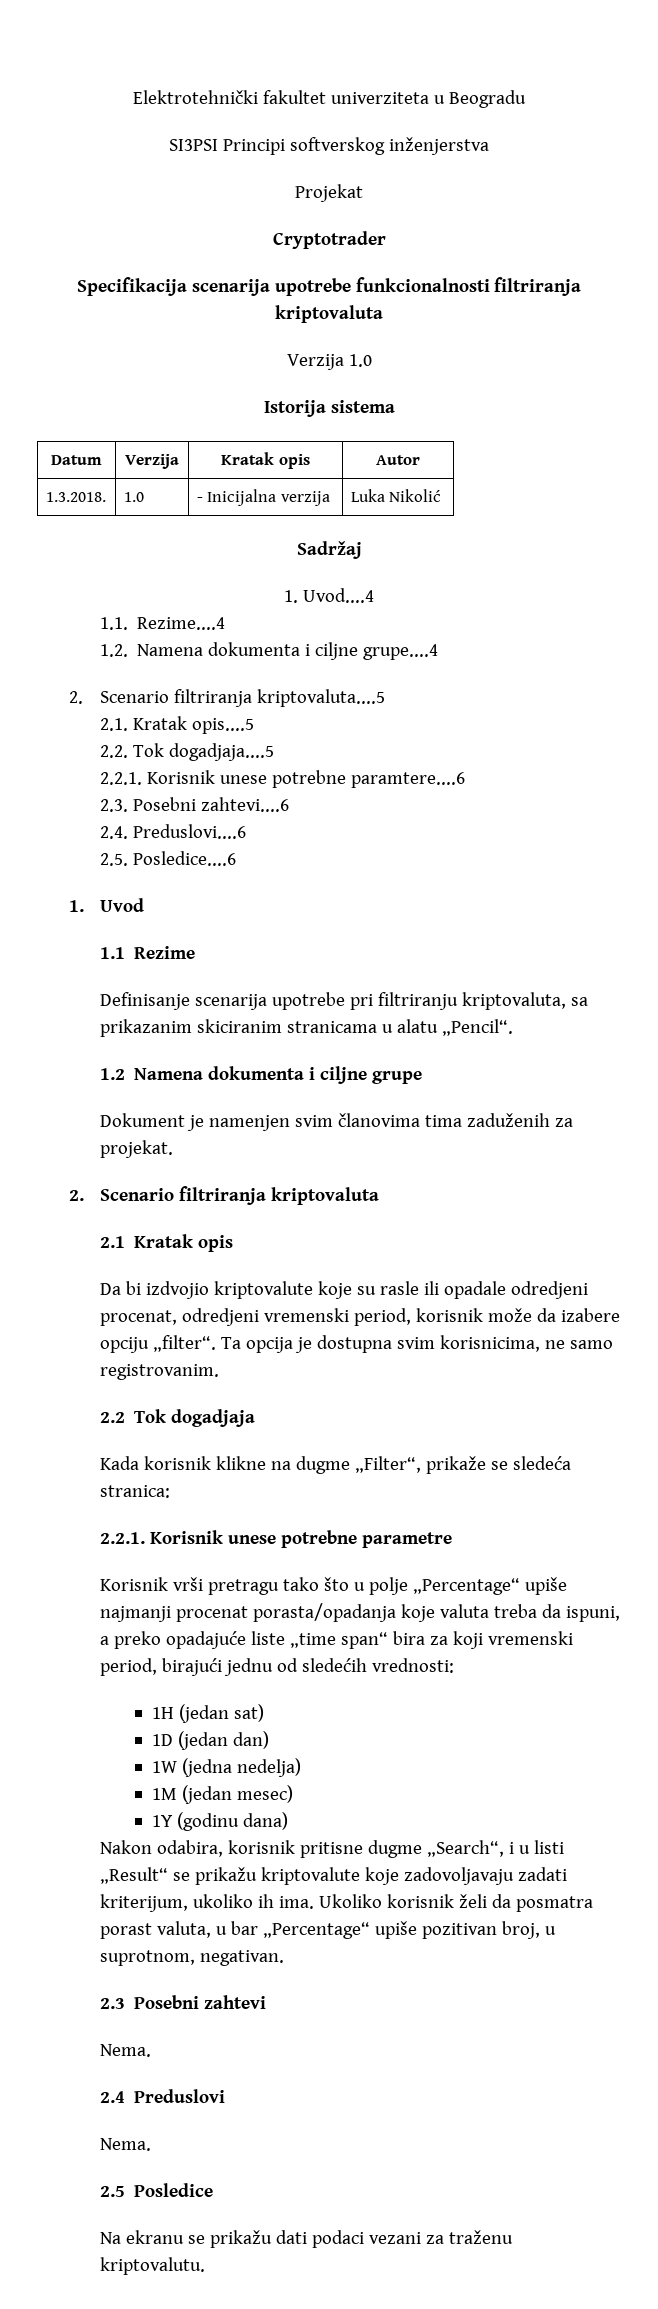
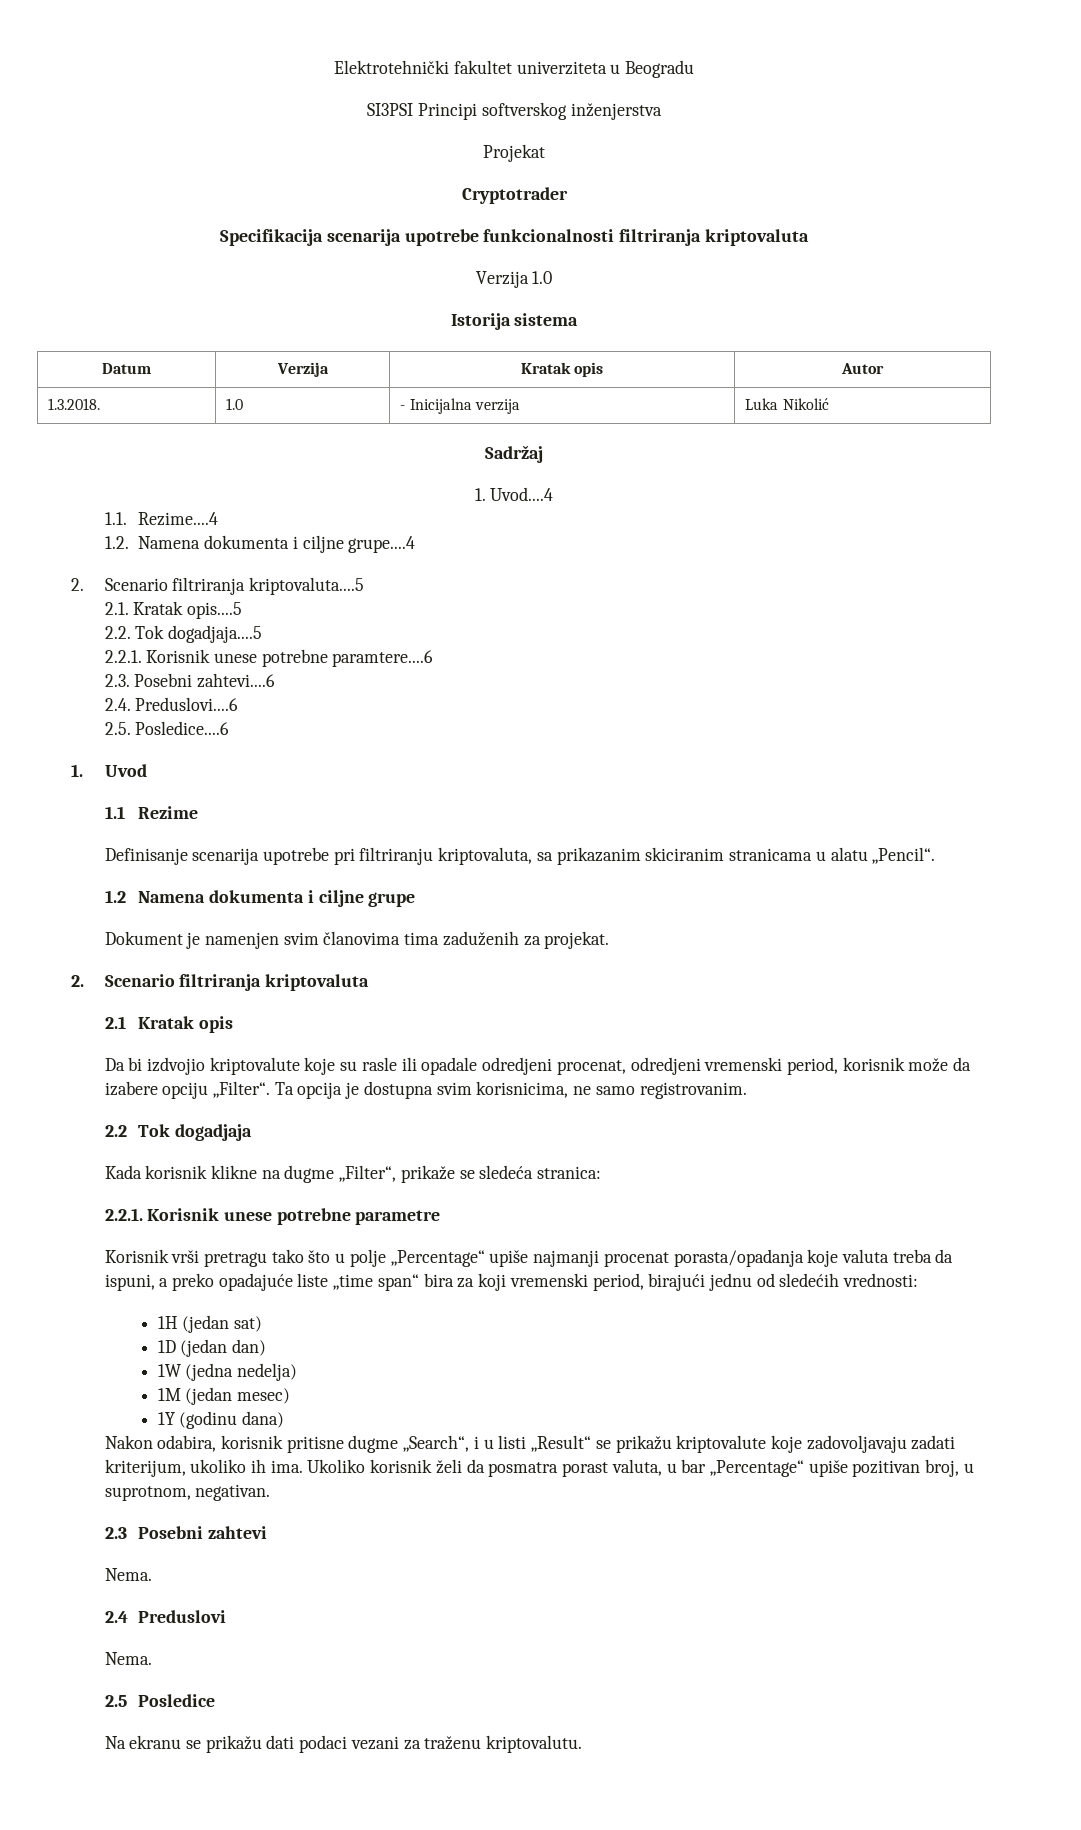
[153,1335,217,1352] „filter“. -> [213,1081,271,1098] „Filter“.

